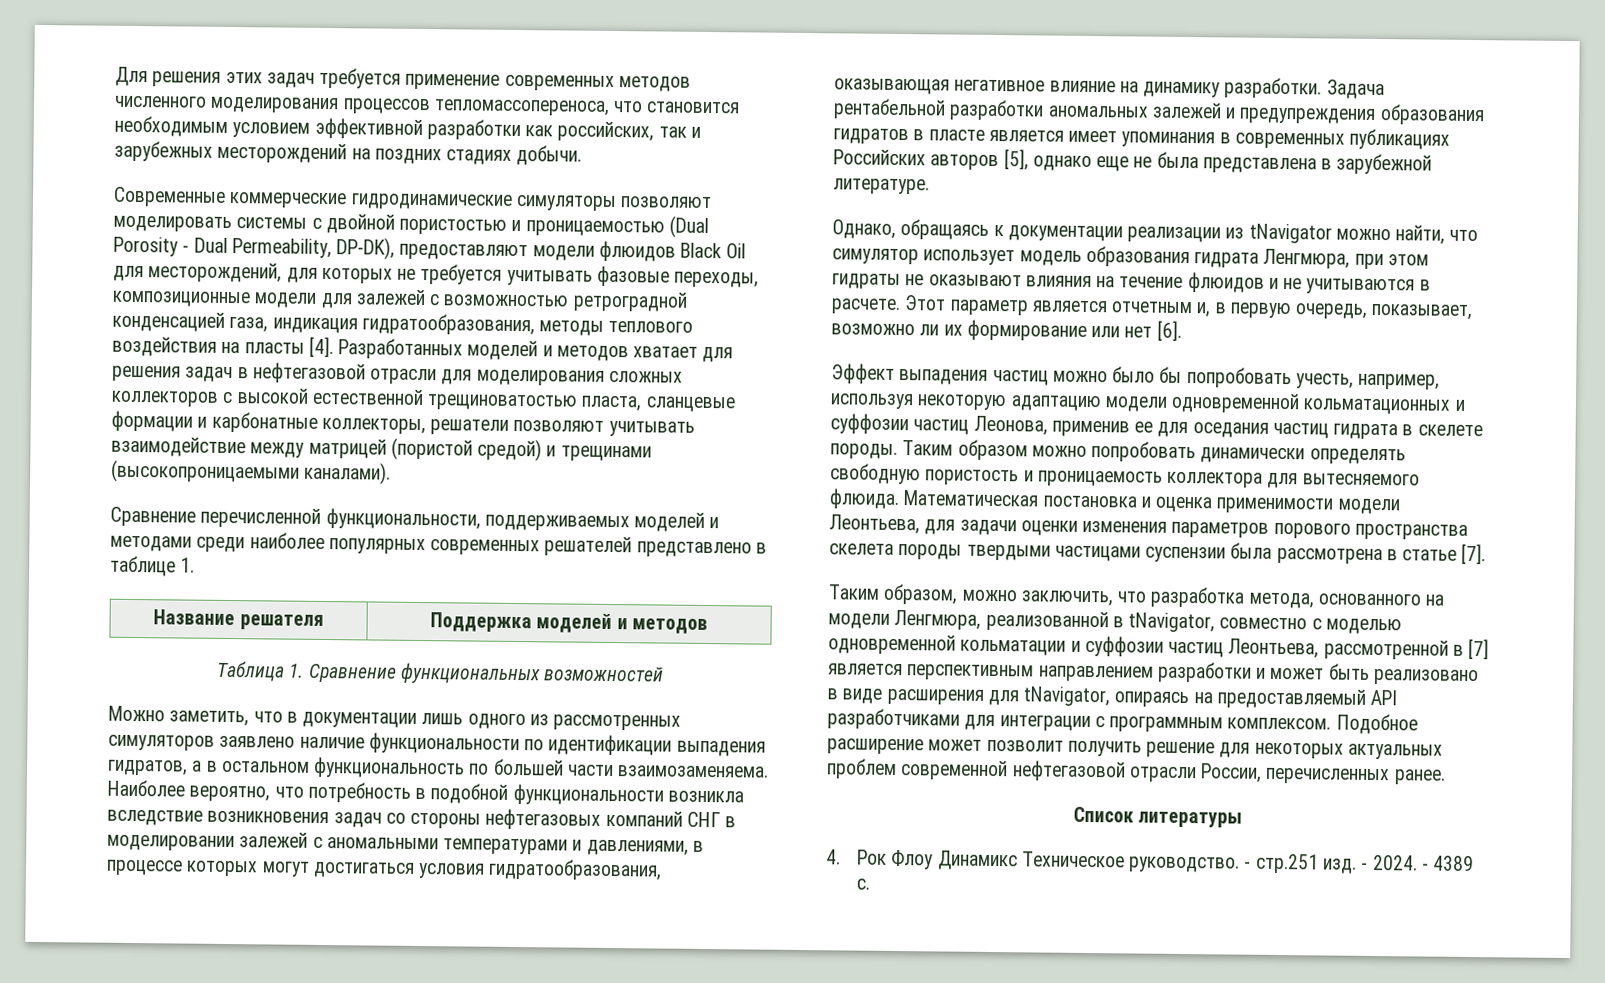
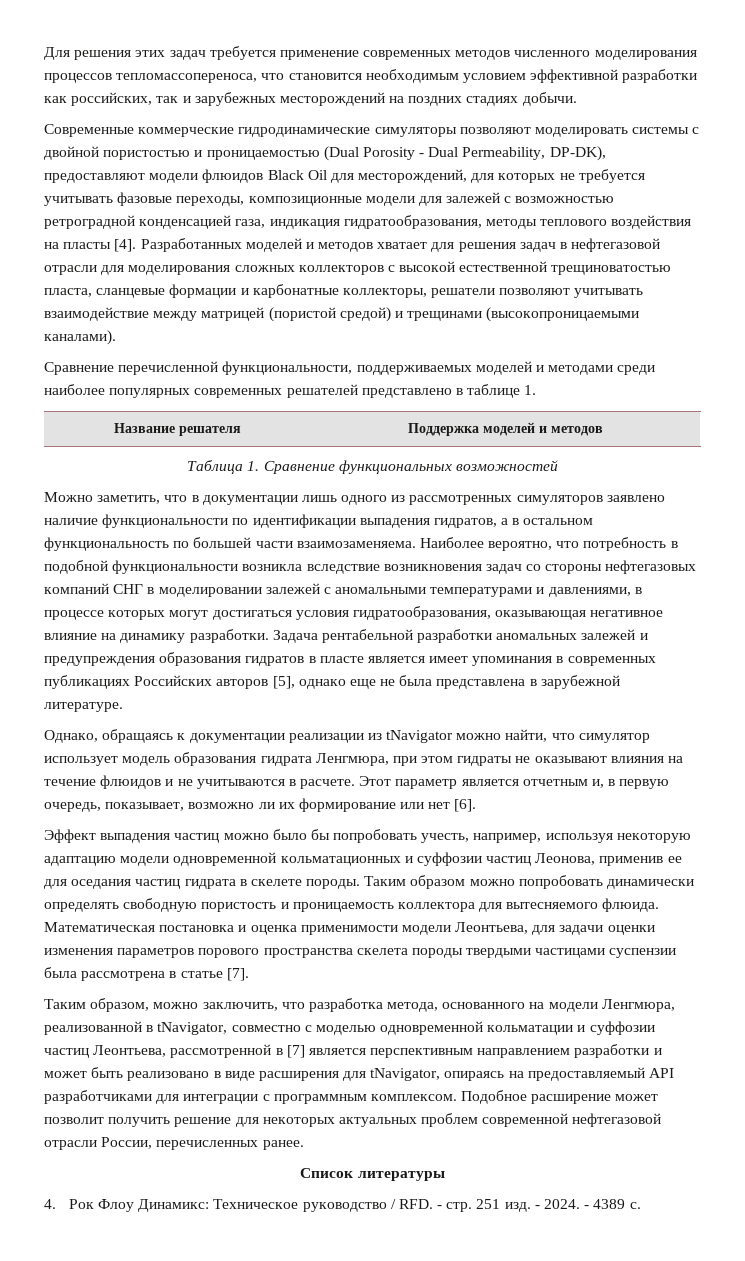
[937,850,1319,874] Динамикс Техническое руководство. - стр.251 -> [138,1199,501,1212] Динамикс: Техническое руководство / RFD. - стр. 251

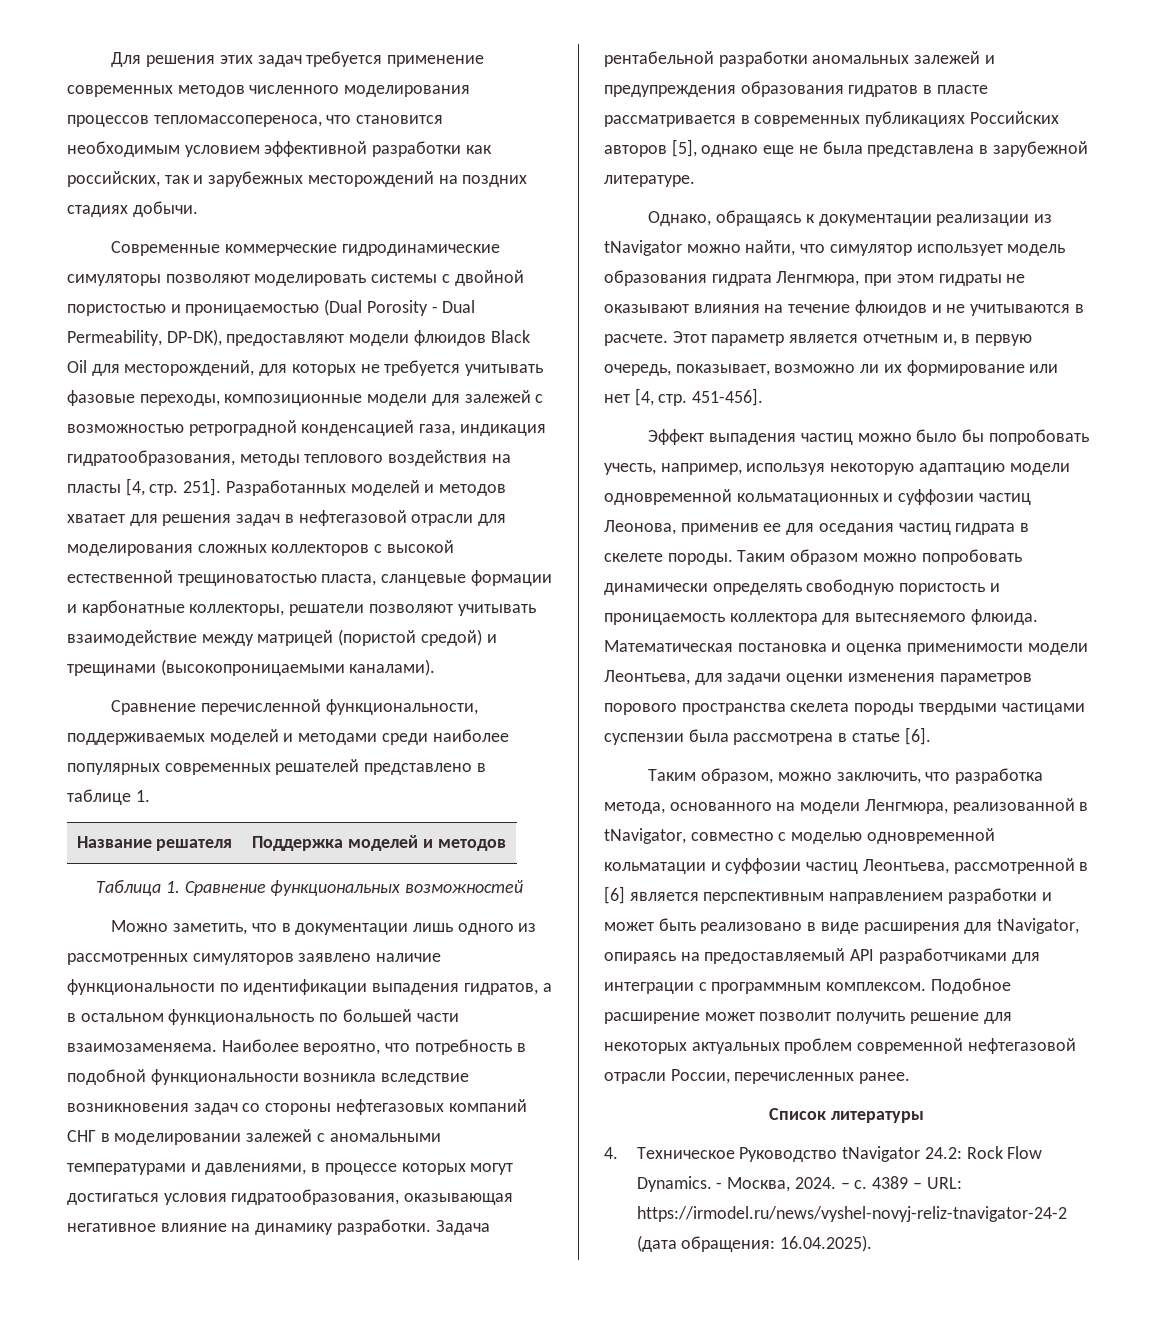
[114,239,137,252] [4]. -> [125,478,222,496] [4, стр. 251].
[367,656,553,666] является имеет упоминания -> [604,115,736,127] рассматривается
[454,799,477,812] [6]. -> [634,388,764,406] [4, стр. 451-456].
[226,968,249,981] [7]. -> [904,727,931,745] [6].
[286,1045,305,1058] [7] -> [604,886,625,904] [6]
[68,1199,641,1212] Рок Флоу Динамикс: Техническое руководство / RFD. - стр. 251 изд. - 2024. - 4389 с. -> [636,1146,1043,1162] [636,1176,962,1192] [636,1206,1067,1222] [636,1235,873,1252] Техническое Руководство tNavigator 24.2: Rock Flow Dynamics. - Москва, 2024. – с. 4389 – URL: https://irmodel.ru/news/vyshel-novyj-reliz-tnavigator-24-2 (дата обращения: 16.04.2025).

